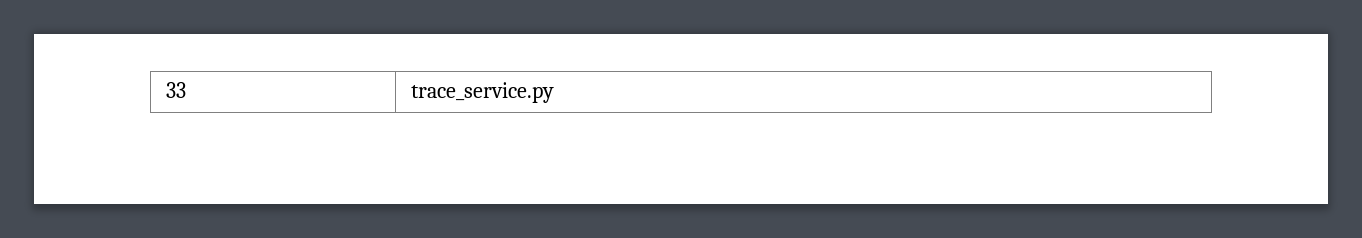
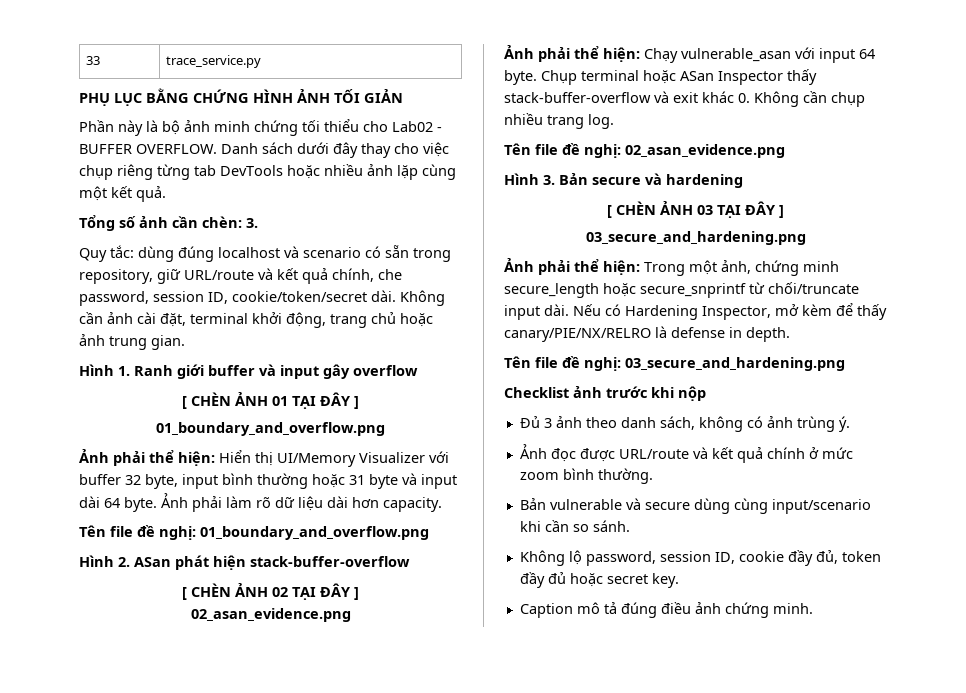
(555, 92) none -> [79,88,403,106] [79,119,442,136] [79,142,449,158] [79,164,456,180] [79,186,166,202] [79,215,258,231] [79,245,451,262] [79,268,402,284] [79,290,445,306] [79,312,433,328] [79,334,185,350] [79,364,418,379] [182,392,359,409] [156,422,385,436] [79,449,449,467] [79,473,457,489] [79,493,442,512] [79,525,429,540] [79,555,410,570] [182,583,359,600] [190,608,351,622] [504,45,875,63] [504,69,817,85] [504,91,865,107] [504,113,614,129] [504,143,785,158] [504,173,743,188] [607,201,784,218] [585,231,806,245] [504,258,839,276] [504,282,859,298] [504,303,887,320] [504,326,790,342] [504,356,845,371] [504,386,706,401] [519,416,850,432] [519,444,853,463] [519,468,653,484] [519,498,871,514] [519,520,630,532] [519,550,881,566] [519,572,679,588] [519,602,813,618] // PHỤ LỤC BẰNG CHỨNG HÌNH ẢNH TỐI GIẢN // Phần này là bộ ảnh minh chứng tối thiểu cho Lab02 - BUFFER OVERFLOW. Danh sách dưới đây thay cho việc chụp riêng từng tab DevTools hoặc nhiều ảnh lặp cùng một kết quả. // Tổng số ảnh cần chèn: 3. // Quy tắc: dùng đúng localhost và scenario có sẵn trong repository, giữ URL/route và kết quả chính, che password, session ID, cookie/token/secret dài. Không cần ảnh cài đặt, terminal khởi động, trang chủ hoặc ảnh trung gian. // Hình 1. Ranh giới buffer và input gây overflow // [ CHÈN ẢNH 01 TẠI ĐÂY ] // 01_boundary_and_overflow.png // Ảnh phải thể hiện: Hiển thị UI/Memory Visualizer với buffer 32 byte, input bình thường hoặc 31 byte và input dài 64 byte. Ảnh phải làm rõ dữ liệu dài hơn capacity. // Tên file đề nghị: 01_boundary_and_overflow.png // Hình 2. ASan phát hiện stack-buffer-overflow // [ CHÈN ẢNH 02 TẠI ĐÂY ] // 02_asan_evidence.png // Ảnh phải thể hiện: Chạy vulnerable_asan với input 64 byte. Chụp terminal hoặc ASan Inspector thấy stack-buffer-overflow và exit khác 0. Không cần chụp nhiều trang log. // Tên file đề nghị: 02_asan_evidence.png // Hình 3. Bản secure và hardening // [ CHÈN ẢNH 03 TẠI ĐÂY ] // 03_secure_and_hardening.png // Ảnh phải thể hiện: Trong một ảnh, chứng minh secure_length hoặc secure_snprintf từ chối/truncate input dài. Nếu có Hardening Inspector, mở kèm để thấy canary/PIE/NX/RELRO là defense in depth. // Tên file đề nghị: 03_secure_and_hardening.png // Checklist ảnh trước khi nộp // Đủ 3 ảnh theo danh sách, không có ảnh trùng ý. // Ảnh đọc được URL/route và kết quả chính ở mức zoom bình thường. // Bản vulnerable và secure dùng cùng input/scenario khi cần so sánh. // Không lộ password, session ID, cookie đầy đủ, token đầy đủ hoặc secret key. // Caption mô tả đúng điều ảnh chứng minh.

